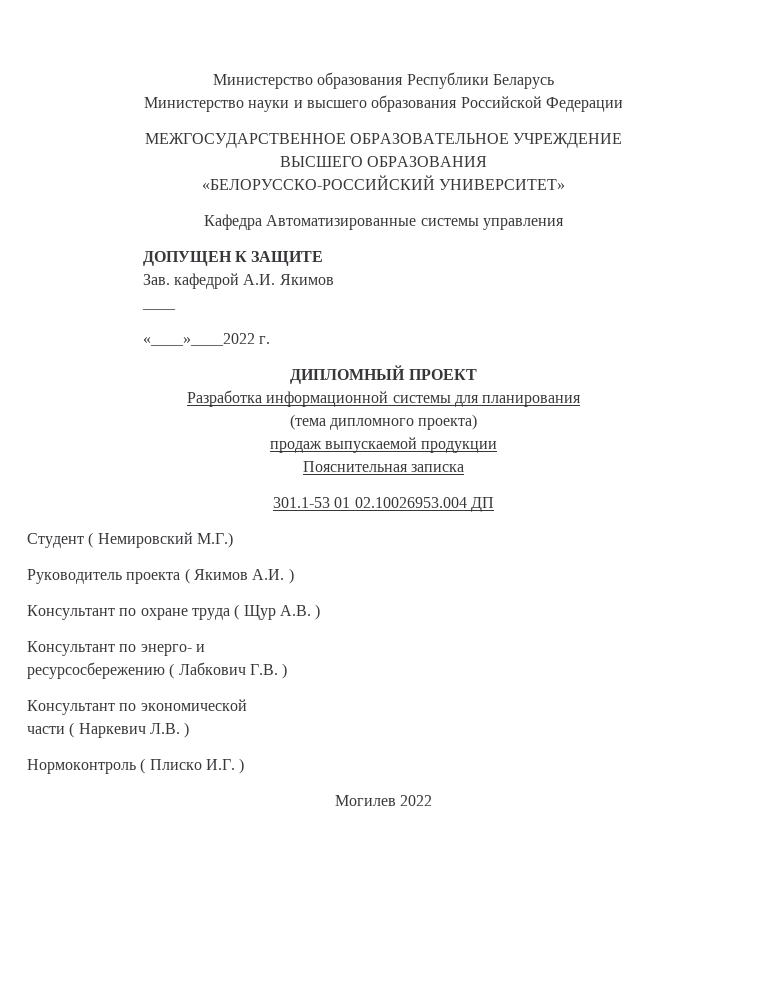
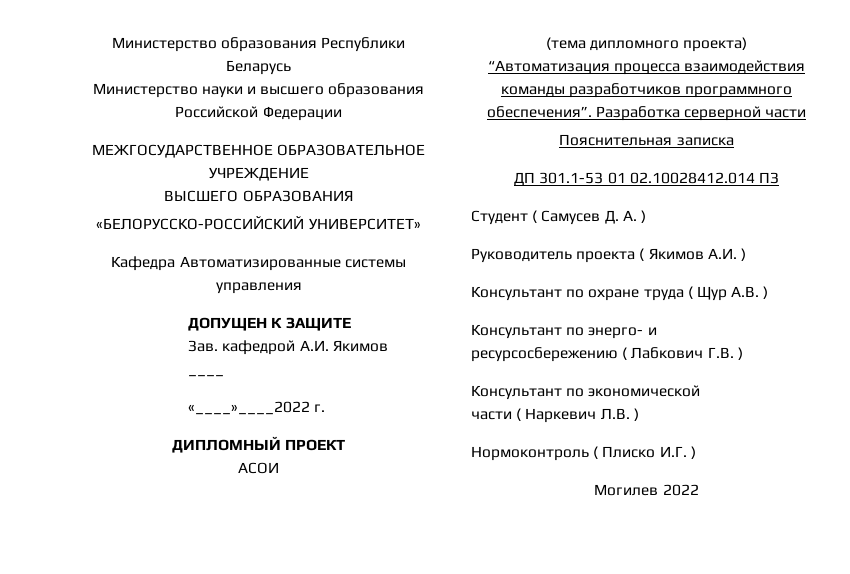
[186,390,582,407] [289,414,478,430] [269,437,498,453] Разработка информационной системы для планирования // (тема дипломного проекта) // продаж выпускаемой продукции -> [238,462,279,474] [545,37,748,52] [487,60,806,75] [500,83,793,98] [486,106,807,121] АСОИ // (тема дипломного проекта) // “Автоматизация процесса взаимодействия команды разработчиков программного обеспечения”. Разработка серверной части
(465, 468) none -> [514,172,536,186] ДП
[354,497,494,512] 02.10026953.004 ДП -> [629,172,779,184] 02.10028412.014 ПЗ
[97,532,233,548] Немировский М.Г.) -> [541,210,646,225] Самусев Д. А. )

